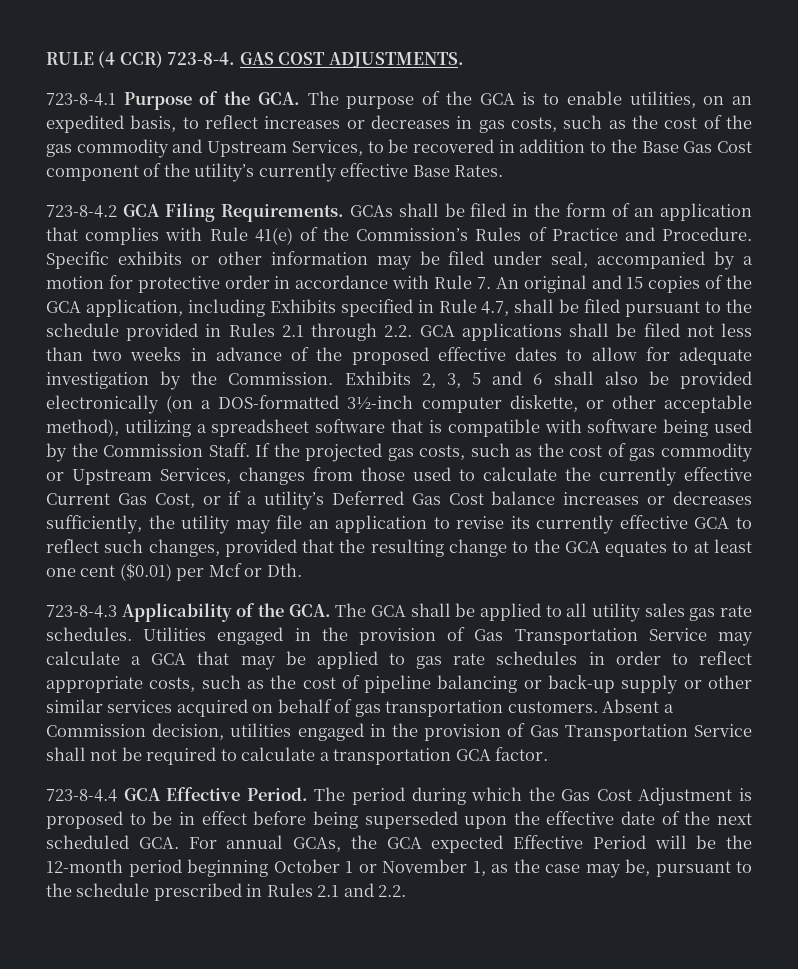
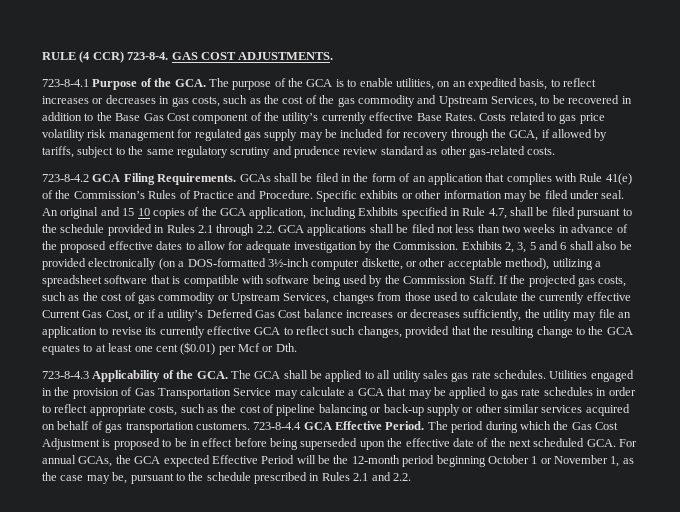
(504, 171) none -> [479,112,605,124] [42,129,608,141] [42,146,556,158] Costs related to gas price volatility risk management for regulated gas supply may be included for recovery through the GCA, if allowed by tariffs, subject to the same regulatory scrutiny and prudence review standard as other gas-related costs.
[551,251,753,270] [46,275,491,293] seal, accompanied by a motion for protective order in accordance with Rule 7. -> [601,190,625,199] seal.
(644, 282) none -> [137,208,150,216] 10
[602,699,674,713] [46,723,752,741] [46,747,549,765] Absent a Commission decision, utilities engaged in the provision of Gas Transportation Service shall not be required to calculate a transportation GCA factor. // -> (250, 426) none

